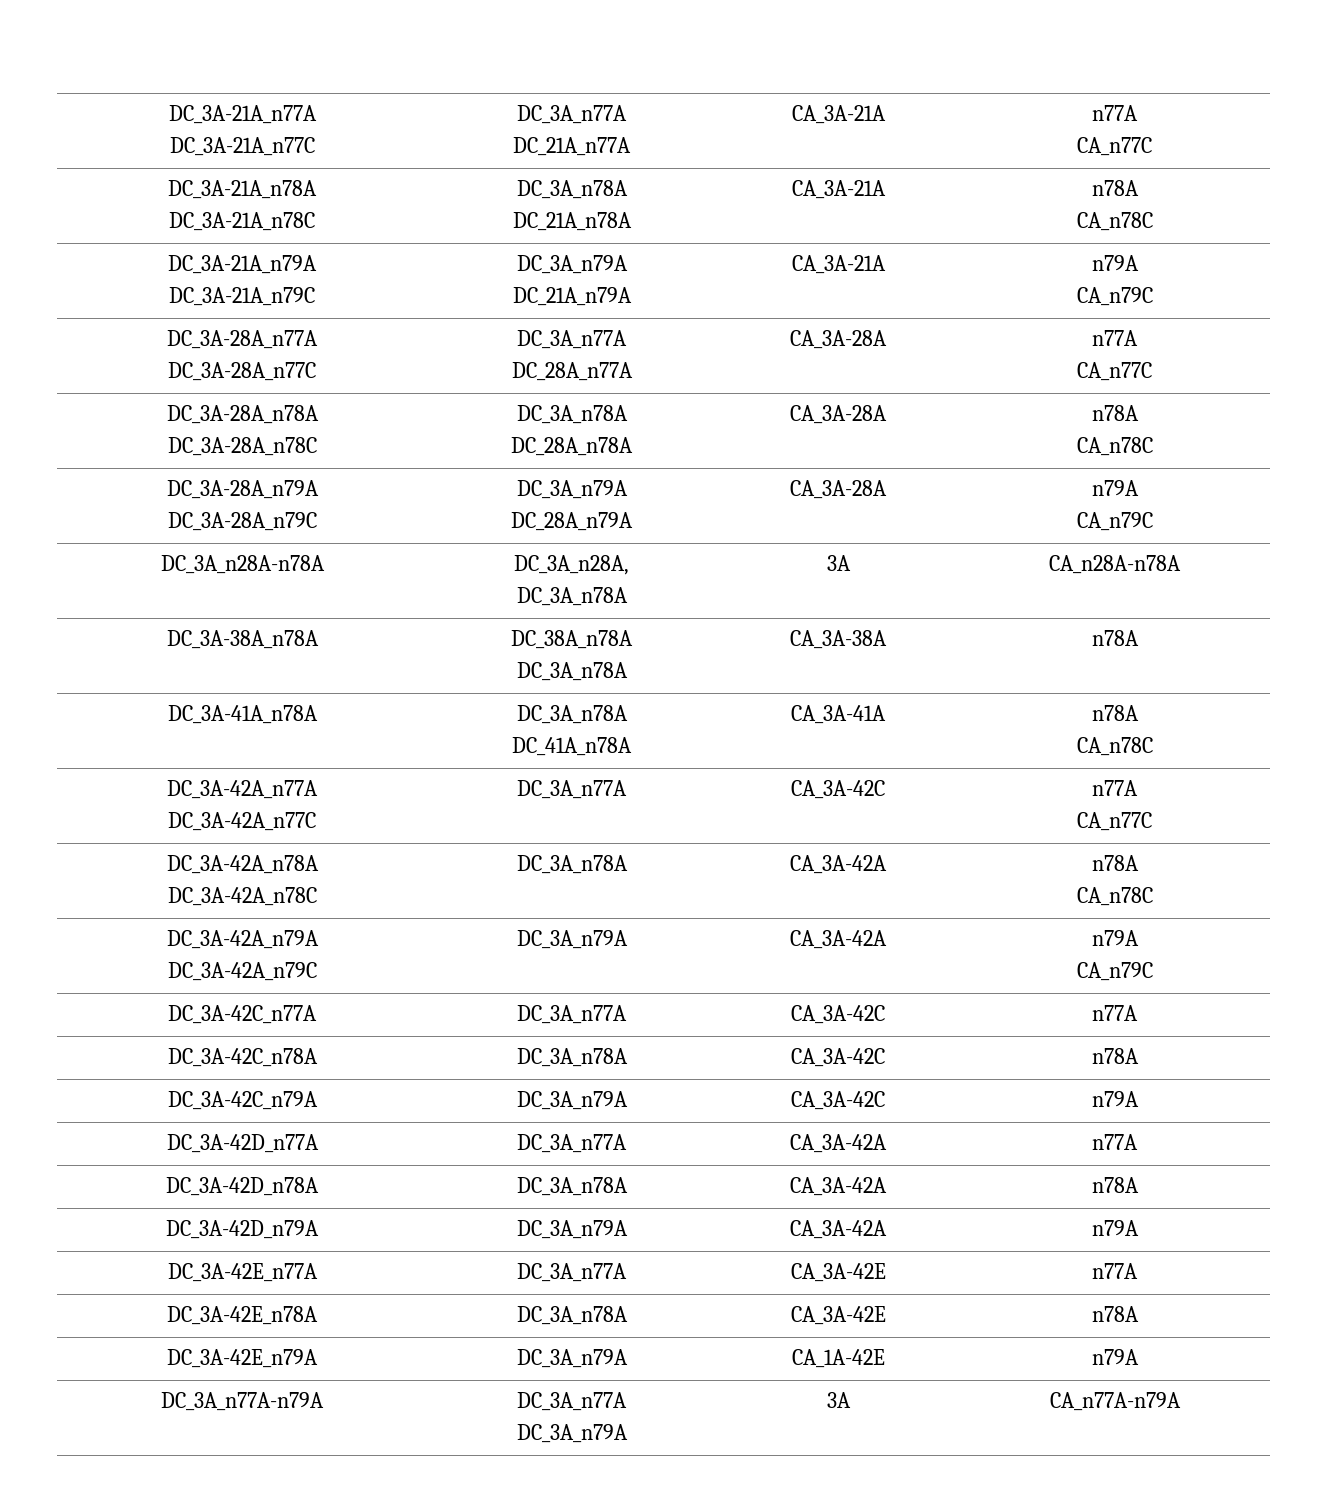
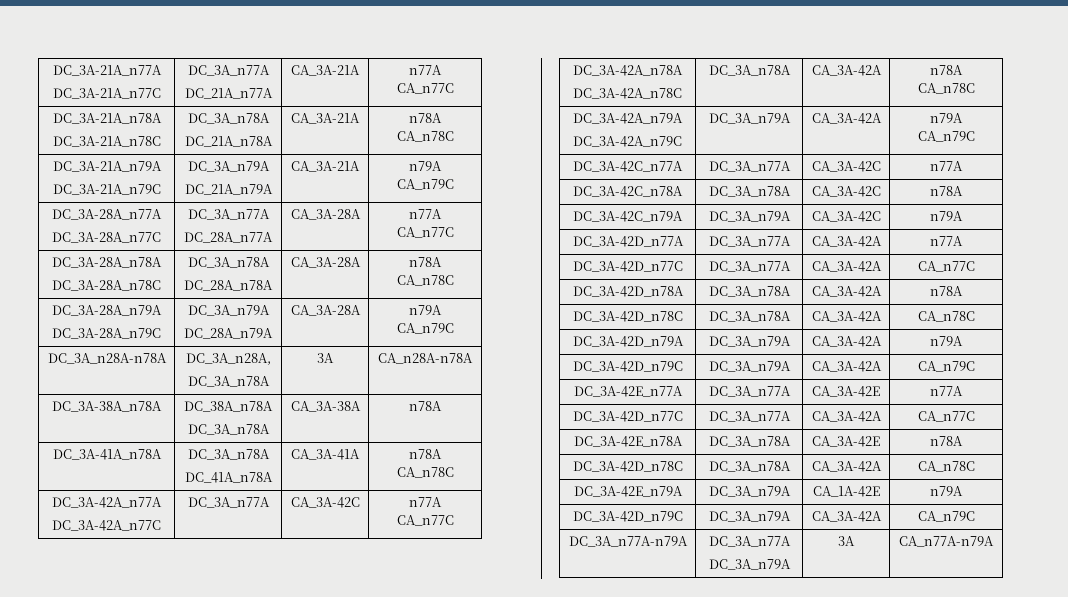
(1138, 1142) none -> [572,261,683,272] [708,261,791,272] [811,261,882,272] [917,261,975,272] // DC_3A-42D_n77C | DC_3A_n77A | CA_3A-42A | CA_n77C
(1139, 1185) none -> [572,311,683,322] [708,311,791,322] [811,311,882,322] [917,311,975,322] // DC_3A-42D_n78C | DC_3A_n78A | CA_3A-42A | CA_n78C
(1139, 1228) none -> [572,361,683,372] [708,361,791,372] [811,361,882,372] [917,361,975,372] // DC_3A-42D_n79C | DC_3A_n79A | CA_3A-42A | CA_n79C
(1138, 1271) none -> [572,411,683,422] [708,411,791,422] [811,411,882,422] [917,411,975,422] // DC_3A-42D_n77C | DC_3A_n77A | CA_3A-42A | CA_n77C
(1139, 1314) none -> [572,461,683,472] [708,461,791,472] [811,461,882,472] [917,461,975,472] // DC_3A-42D_n78C | DC_3A_n78A | CA_3A-42A | CA_n78C
(1139, 1357) none -> [572,511,683,522] [708,511,791,522] [811,511,882,522] [917,511,975,522] // DC_3A-42D_n79C | DC_3A_n79A | CA_3A-42A | CA_n79C

